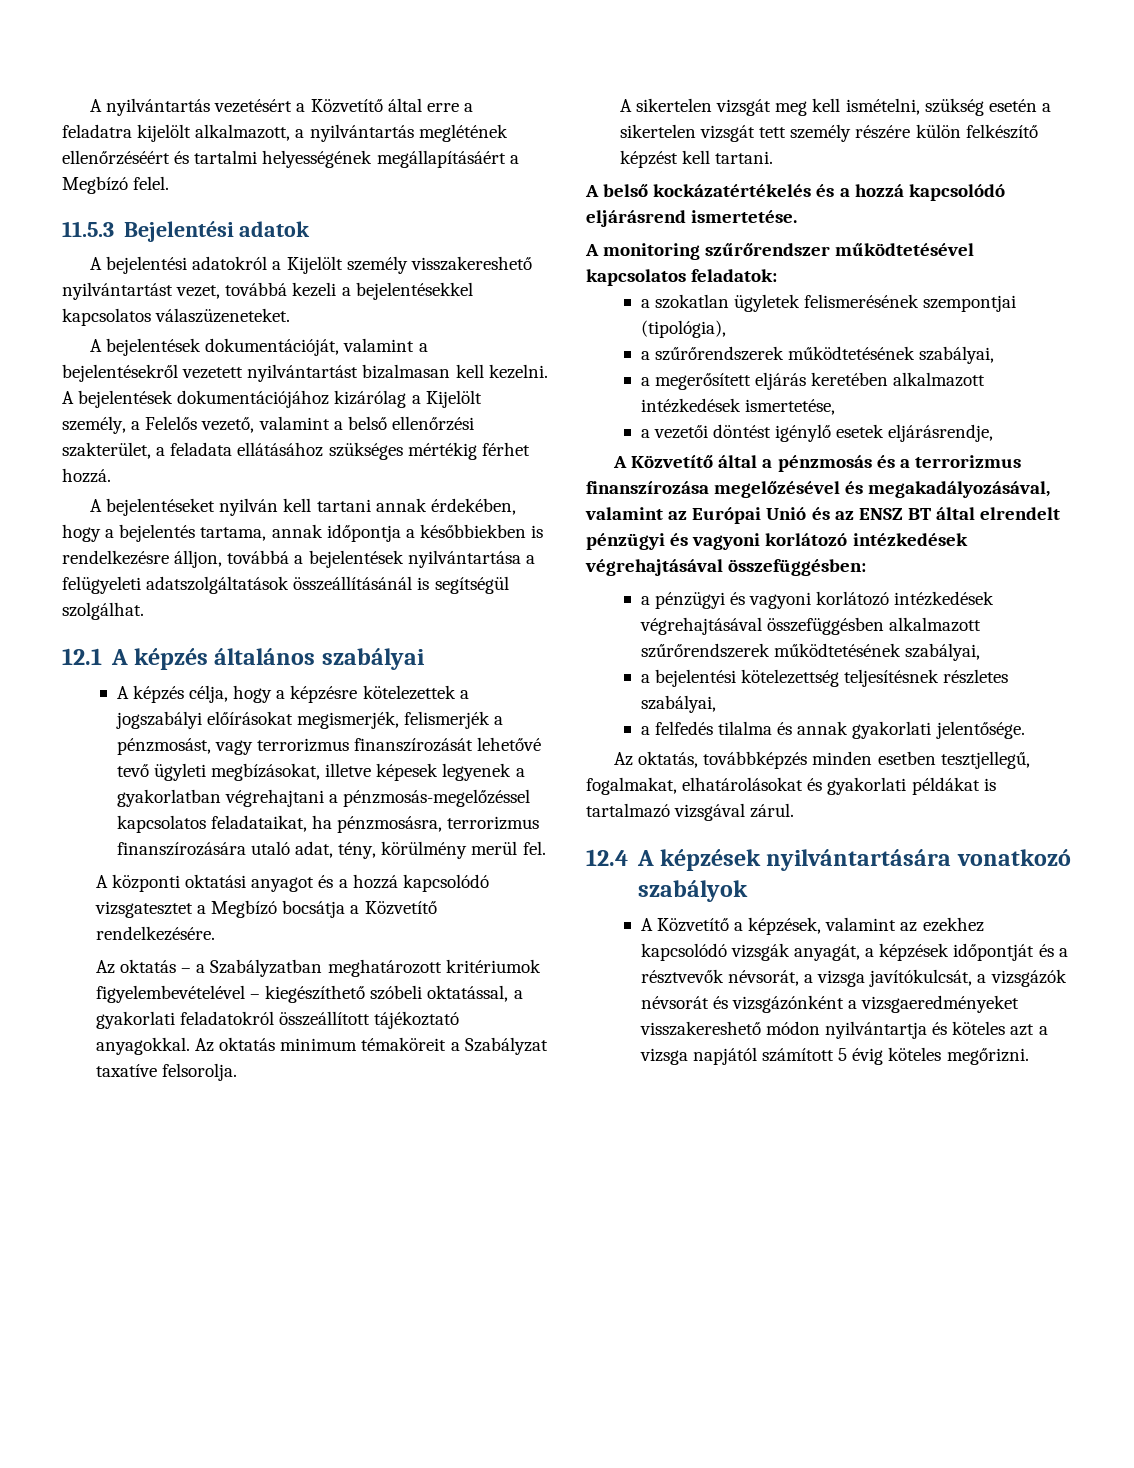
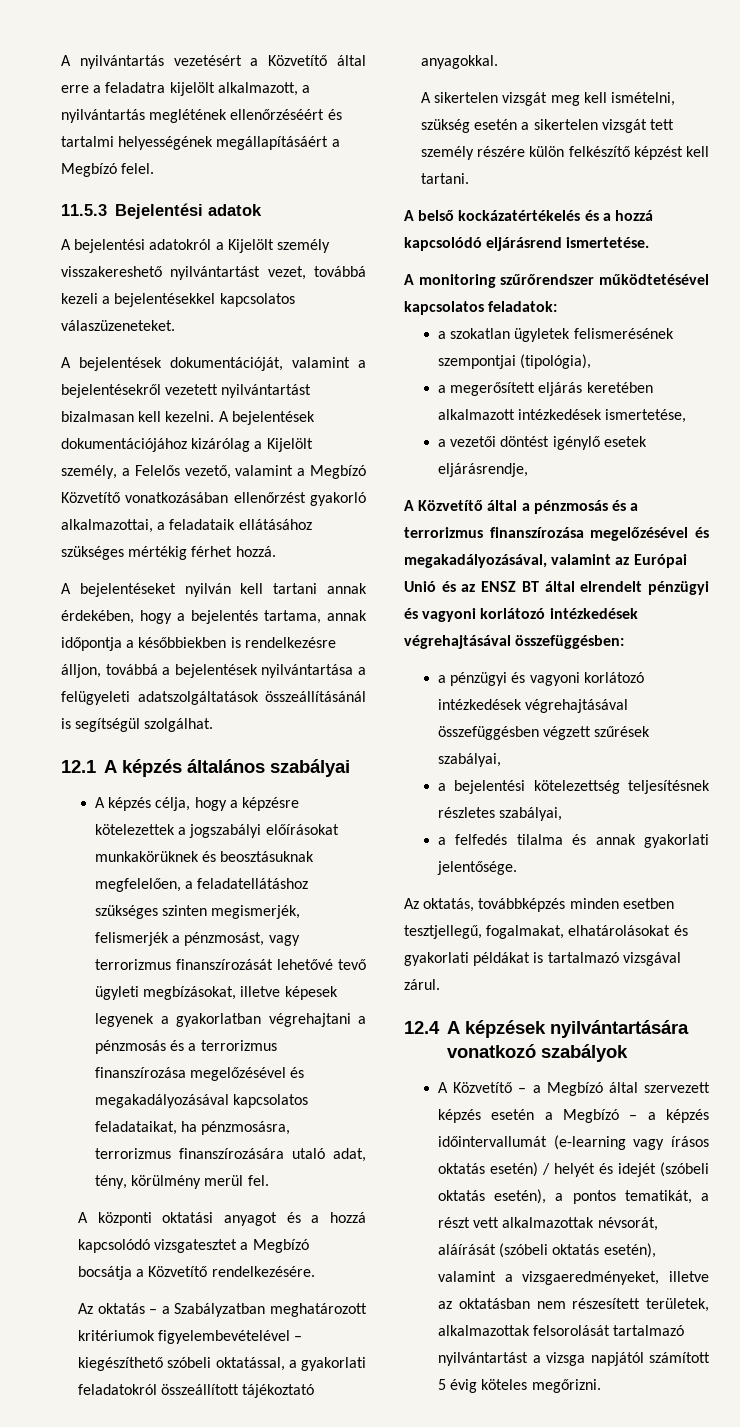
[347,416,474,431] [62,442,233,459] belső ellenőrzési szakterület, a feladata -> [310,465,366,479] [61,492,366,506] [61,519,236,533] Megbízó Közvetítő vonatkozásában ellenőrzést gyakorló alkalmazottai, a feladataik
(293, 718) none -> [95,851,315,862] [95,878,309,892] [95,905,208,919] munkakörüknek és beosztásuknak megfelelően, a feladatellátáshoz szükséges szinten
[343,789,531,807] pénzmosás-megelőzéssel -> [95,1040,277,1054] [95,1067,305,1081] [95,1094,230,1108] pénzmosás és a terrorizmus finanszírozása megelőzésével és megakadályozásával
[195,1037,548,1055] [95,1063,238,1081] Az oktatás minimum témaköreit a Szabályzat taxatíve felsorolja. -> (499, 62) none
[640,346,995,364] // a szűrőrendszerek működtetésének szabályai, -> (592, 361) none
[889,617,982,632] [640,643,901,658] alkalmazott szűrőrendszerek működtetésének -> [543,726,651,740] végzett szűrések
[734,917,984,935] [640,943,1068,961] [640,969,1067,987] [640,995,1020,1013] [639,1021,1035,1039] a képzések, valamint az ezekhez kapcsolódó vizsgák anyagát, a képzések időpontját és a résztvevők névsorát, a vizsga javítókulcsát, a vizsgázók névsorát és vizsgázónként a vizsgaeredményeket visszakereshető módon nyilvántartja és köteles azt -> [518,1082,710,1096] [438,1109,709,1123] [438,1135,709,1150] [438,1162,709,1177] [438,1189,709,1204] [438,1217,658,1231] [438,1243,656,1258] [438,1271,709,1285] [438,1298,709,1312] [438,1325,685,1336] [438,1352,529,1366] – a Megbízó által szervezett képzés esetén a Megbízó – a képzés időintervallumát (e-learning vagy írásos oktatás esetén) / helyét és idejét (szóbeli oktatás esetén), a pontos tematikát, a részt vett alkalmazottak névsorát, aláírását (szóbeli oktatás esetén), valamint a vizsgaeredményeket, illetve az oktatásban nem részesített területek, alkalmazottak felsorolását tartalmazó nyilvántartást

